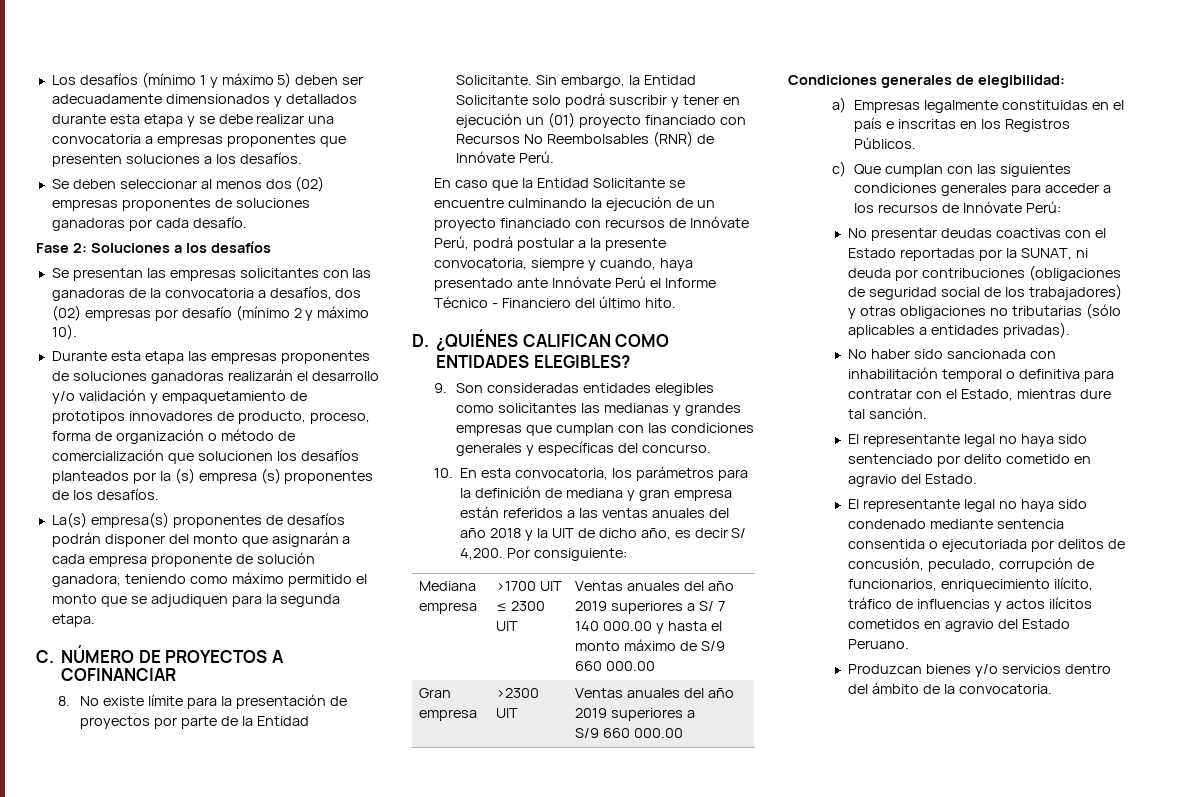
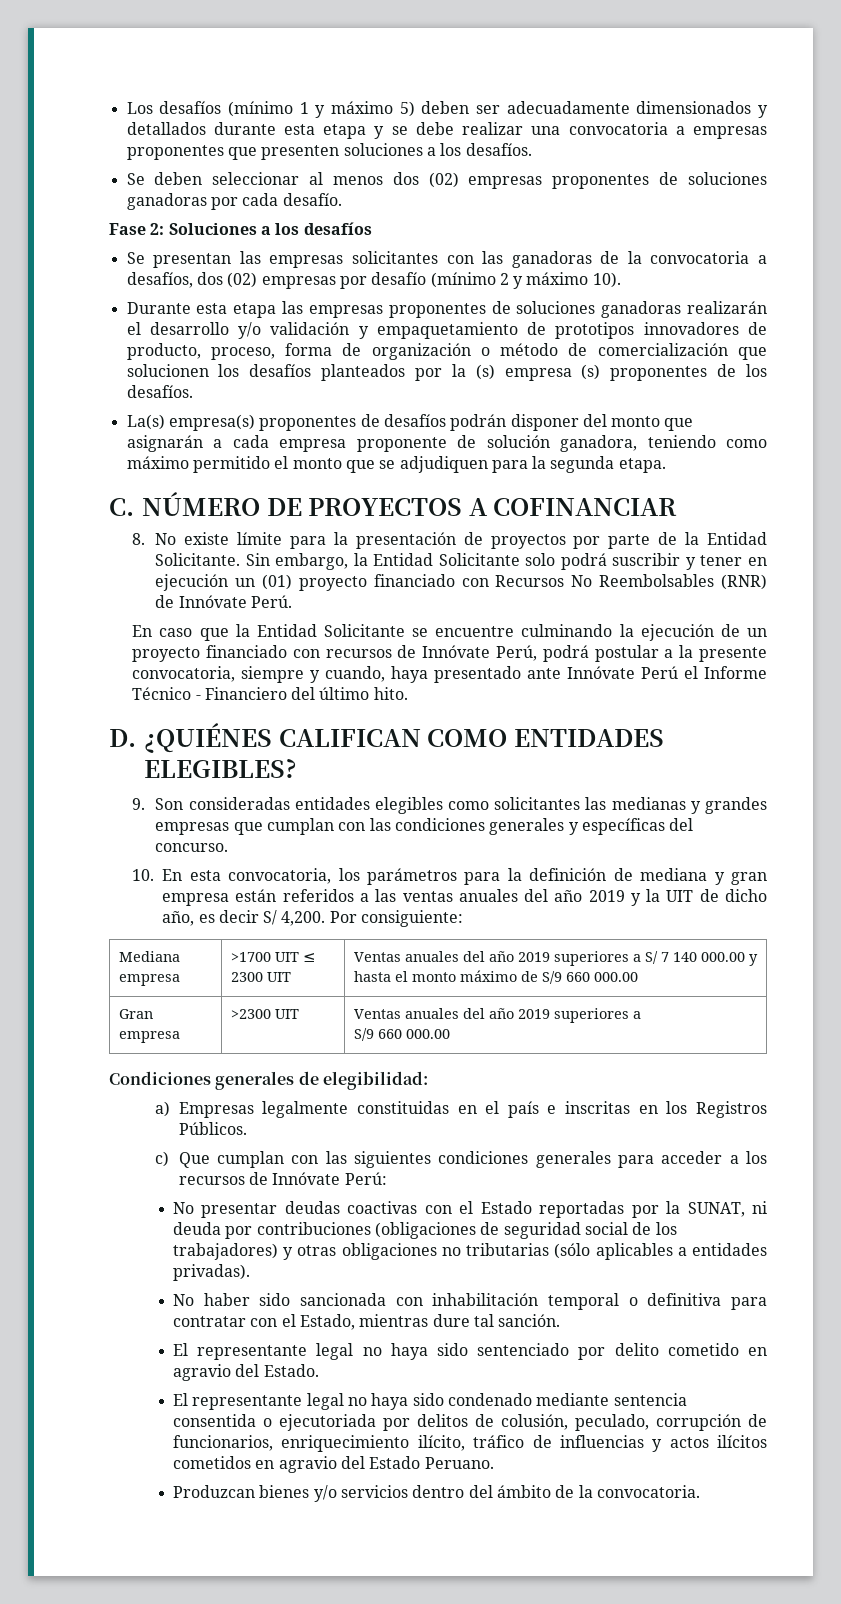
[490,528,522,538] 2018 -> [588,890,625,902] 2019
[848,557,925,571] concusión, -> [501,1414,569,1430] colusión,

